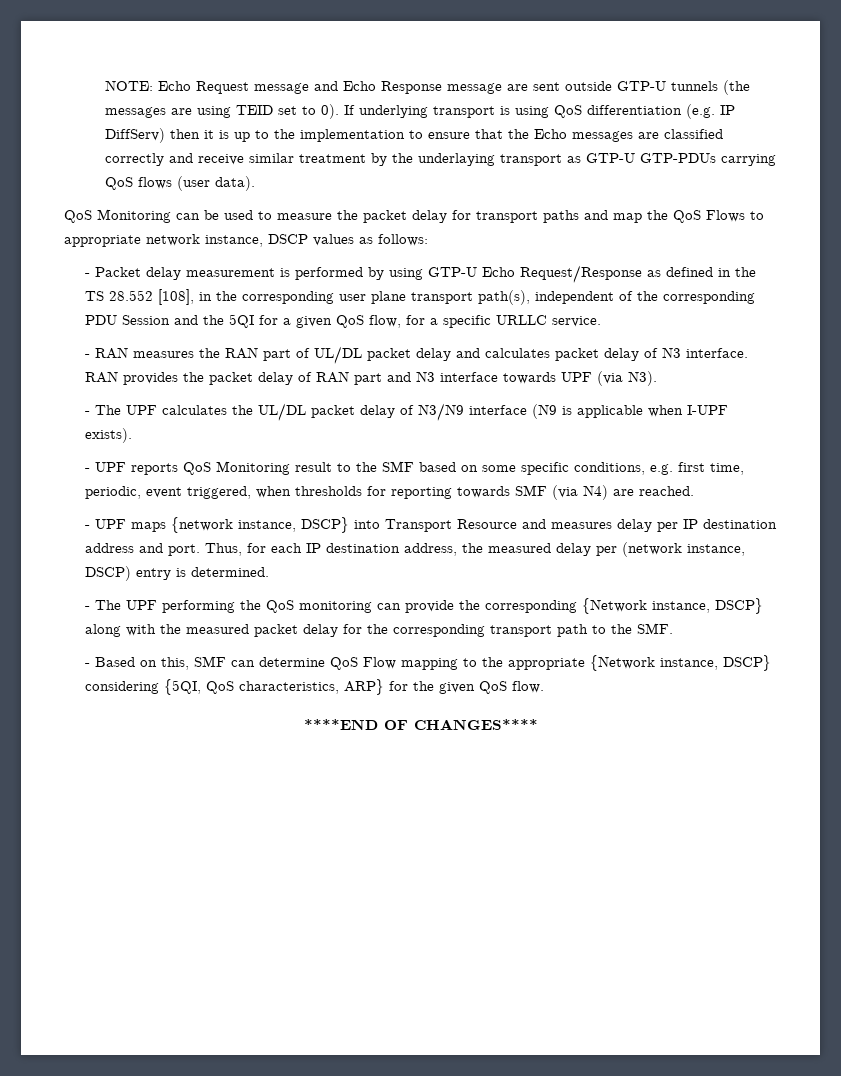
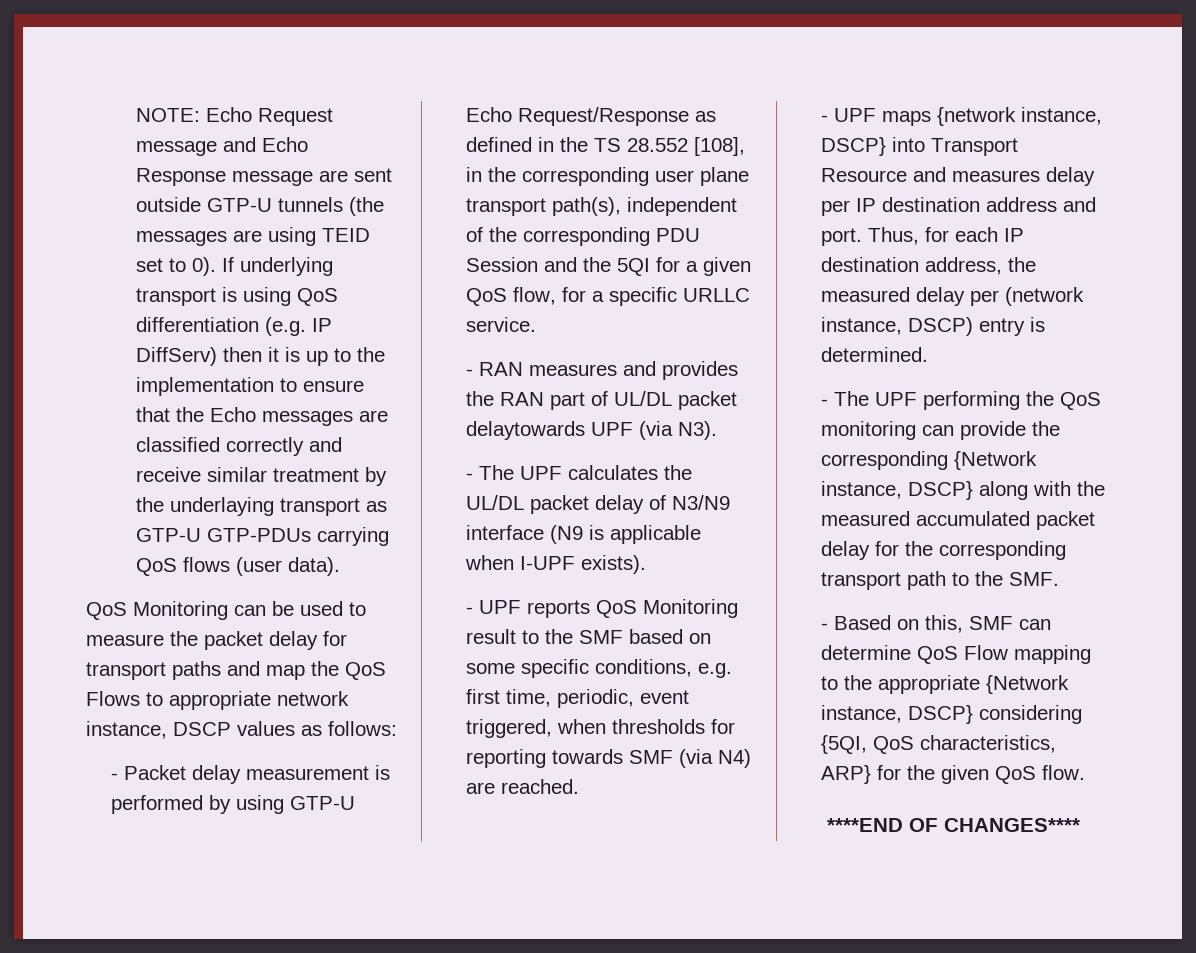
(194, 354) none -> [623,361,739,380] and provides
[415,347,748,361] [84,371,556,385] delay and calculates packet delay of N3 interface. RAN provides the packet delay of RAN part and N3 interface towards -> [466,421,586,440] delaytowards
(249, 629) none -> [916,511,1031,526] accumulated

